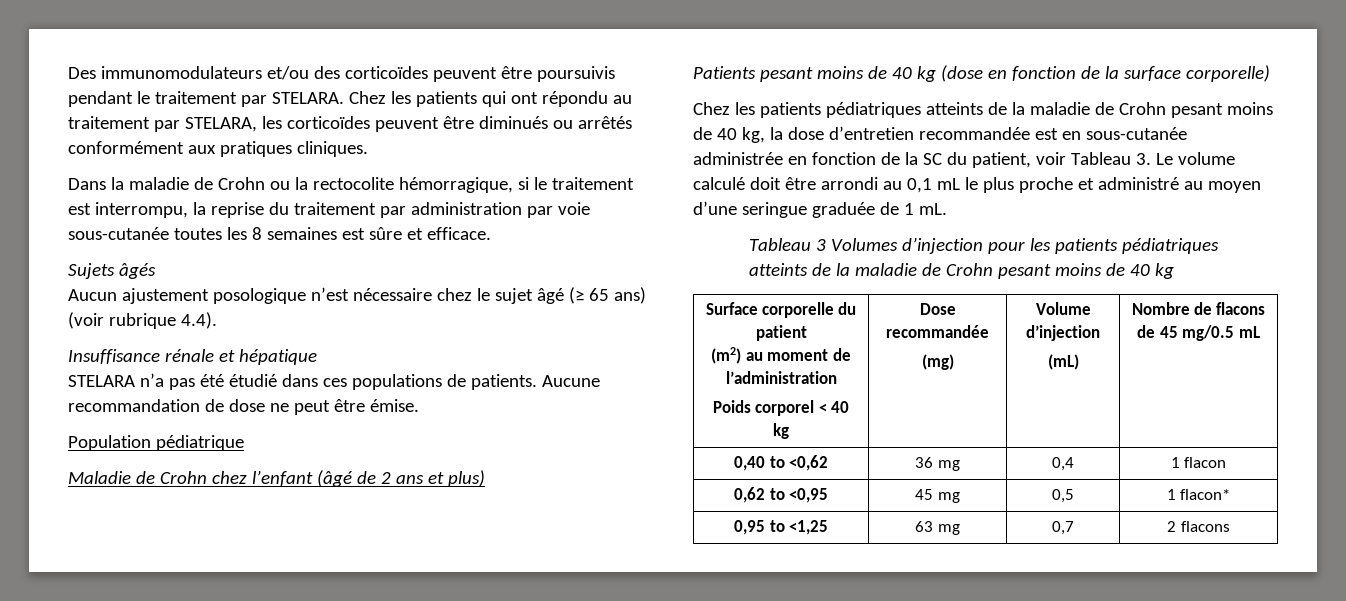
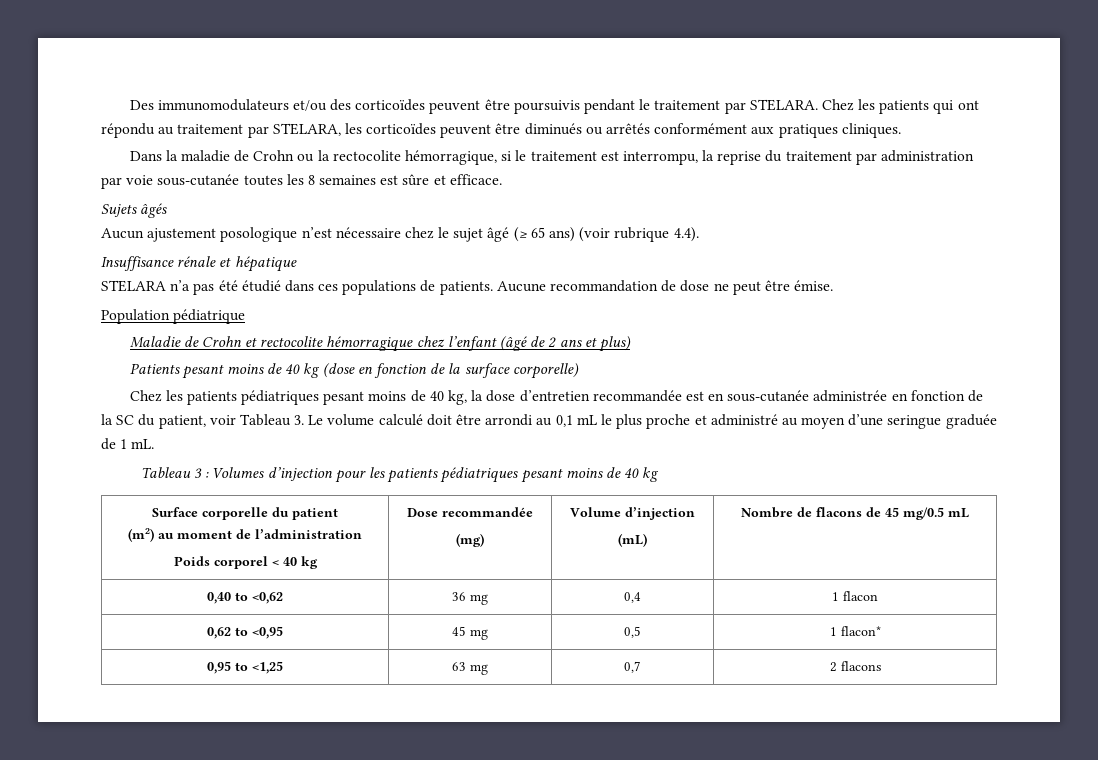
(207, 477) none -> [245,336,414,352] et rectocolite hémorragique
[925,102,1166,115] atteints de la maladie de Crohn -> (320, 397) none
(827, 245) none -> [205,472,210,478] :
[749,263,994,276] atteints de la maladie de Crohn -> (519, 475) none

